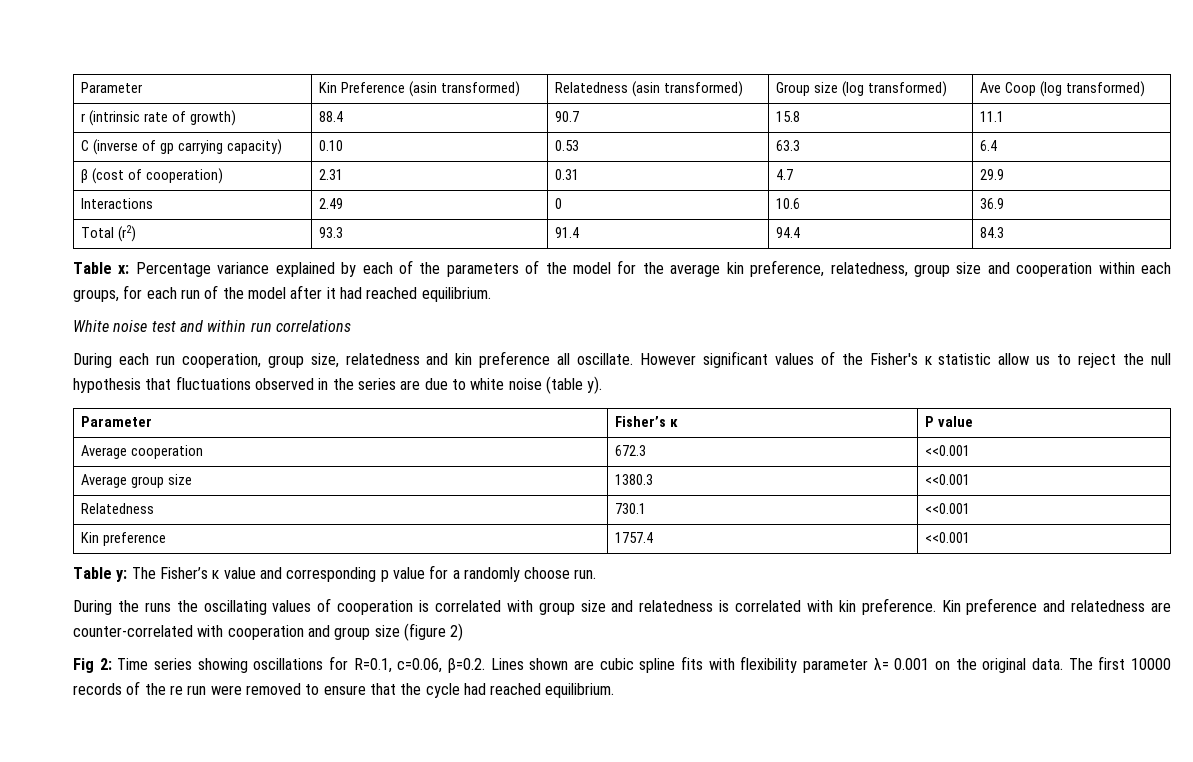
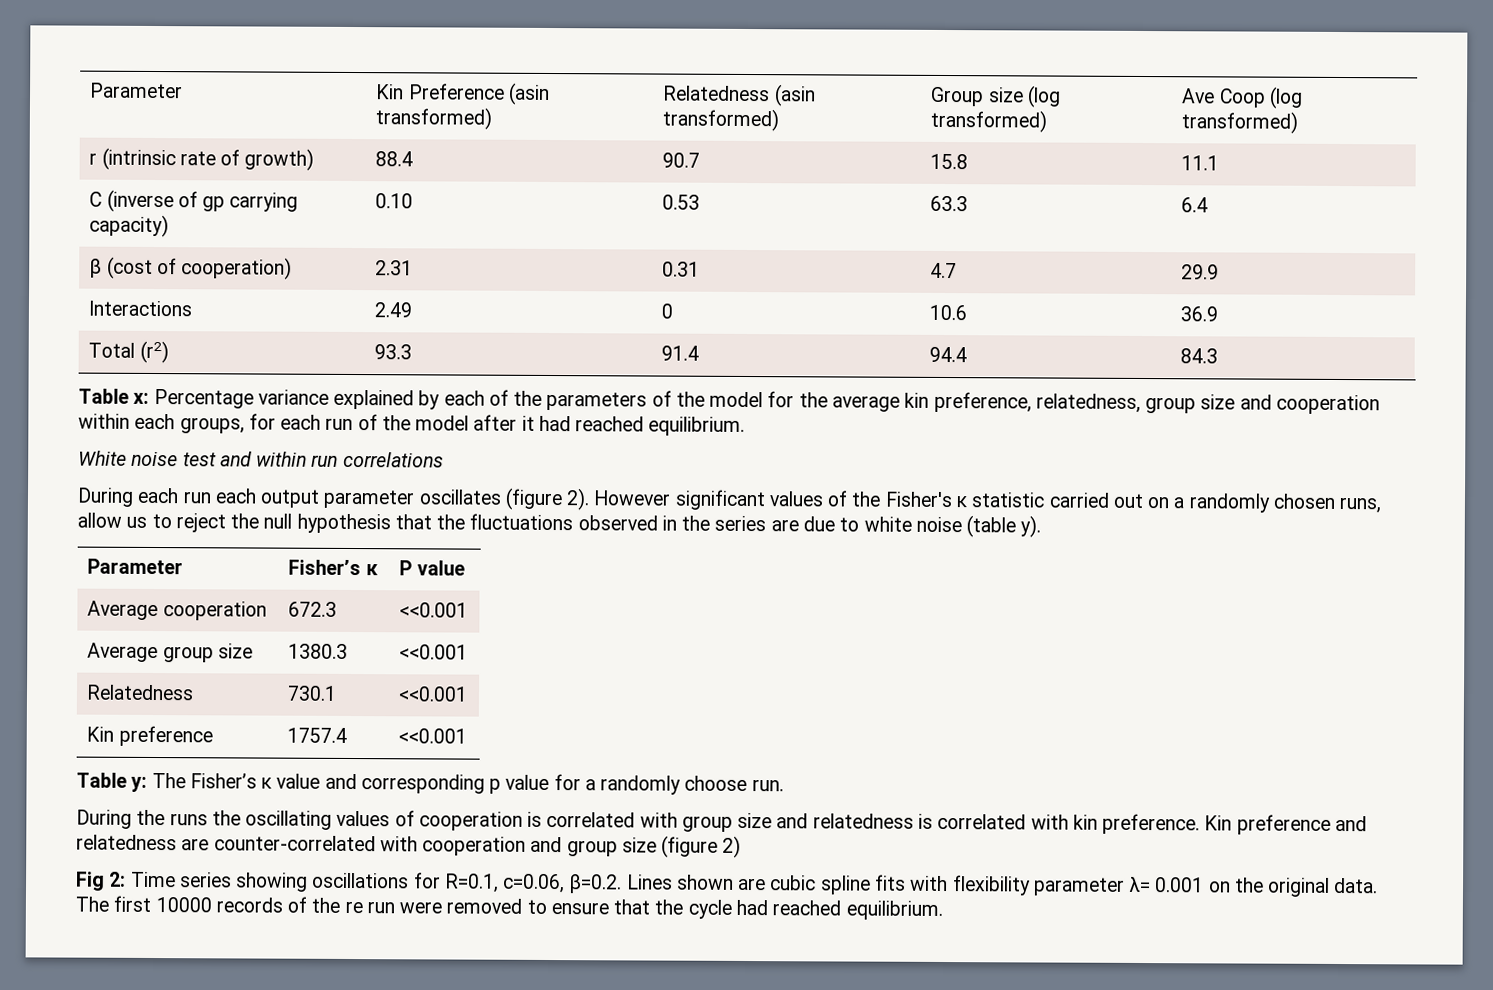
[181,351,634,368] cooperation, group size, relatedness and kin preference all oscillate. -> [214,487,591,511] each output parameter oscillates (figure 2).
(992, 359) none -> [1048,492,1382,514] carried out on a randomly chosen runs,
(172, 384) none -> [436,514,466,530] the

